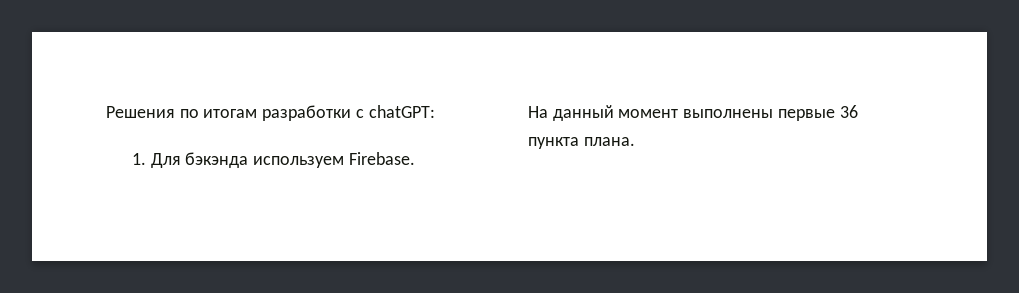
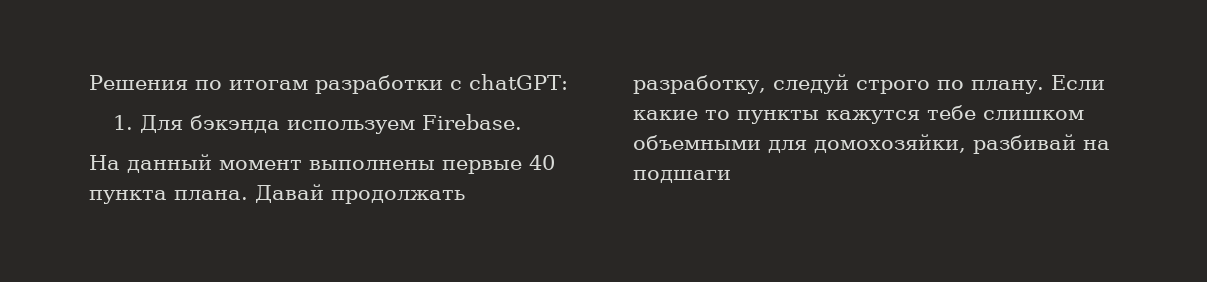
[839,105,858,118] 36 -> [529,155,555,170] 40
(635, 141) none -> [255,184,465,204] [633,74,1105,94] [633,105,1084,124] [633,134,1110,154] [633,170,731,183] Давай продолжать разработку, следуй строго по плану. Если какие то пункты кажутся тебе слишком объемными для домохозяйки, разбивай на подшаги

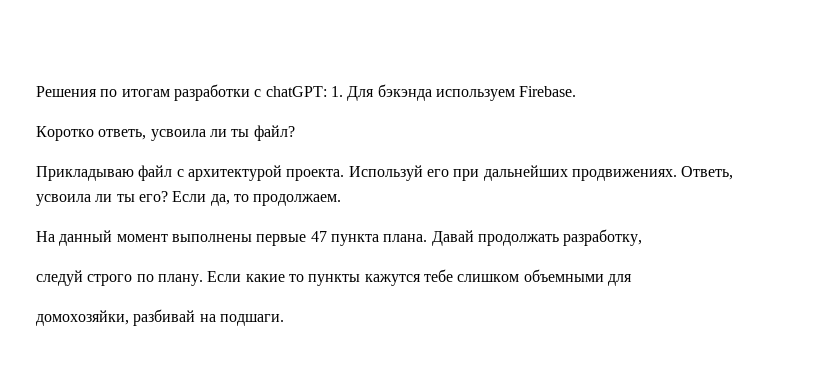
(568, 82) // -> (327, 91) none
(523, 122) none -> [36,125,295,141] [36,165,734,181] [36,191,342,206] // Коротко ответь, усвоила ли ты файл? // Прикладываю файл с архитектурой проекта. Используй его при дальнейших продвижениях. Ответь, усвоила ли ты его? Если да, то продолжаем.
[529,155,555,170] 40 -> [310,231,327,242] 47
(766, 84) none -> (643, 237) //
(807, 146) none -> (632, 280) //
[633,170,731,183] подшаги -> [219,314,284,326] подшаги.

